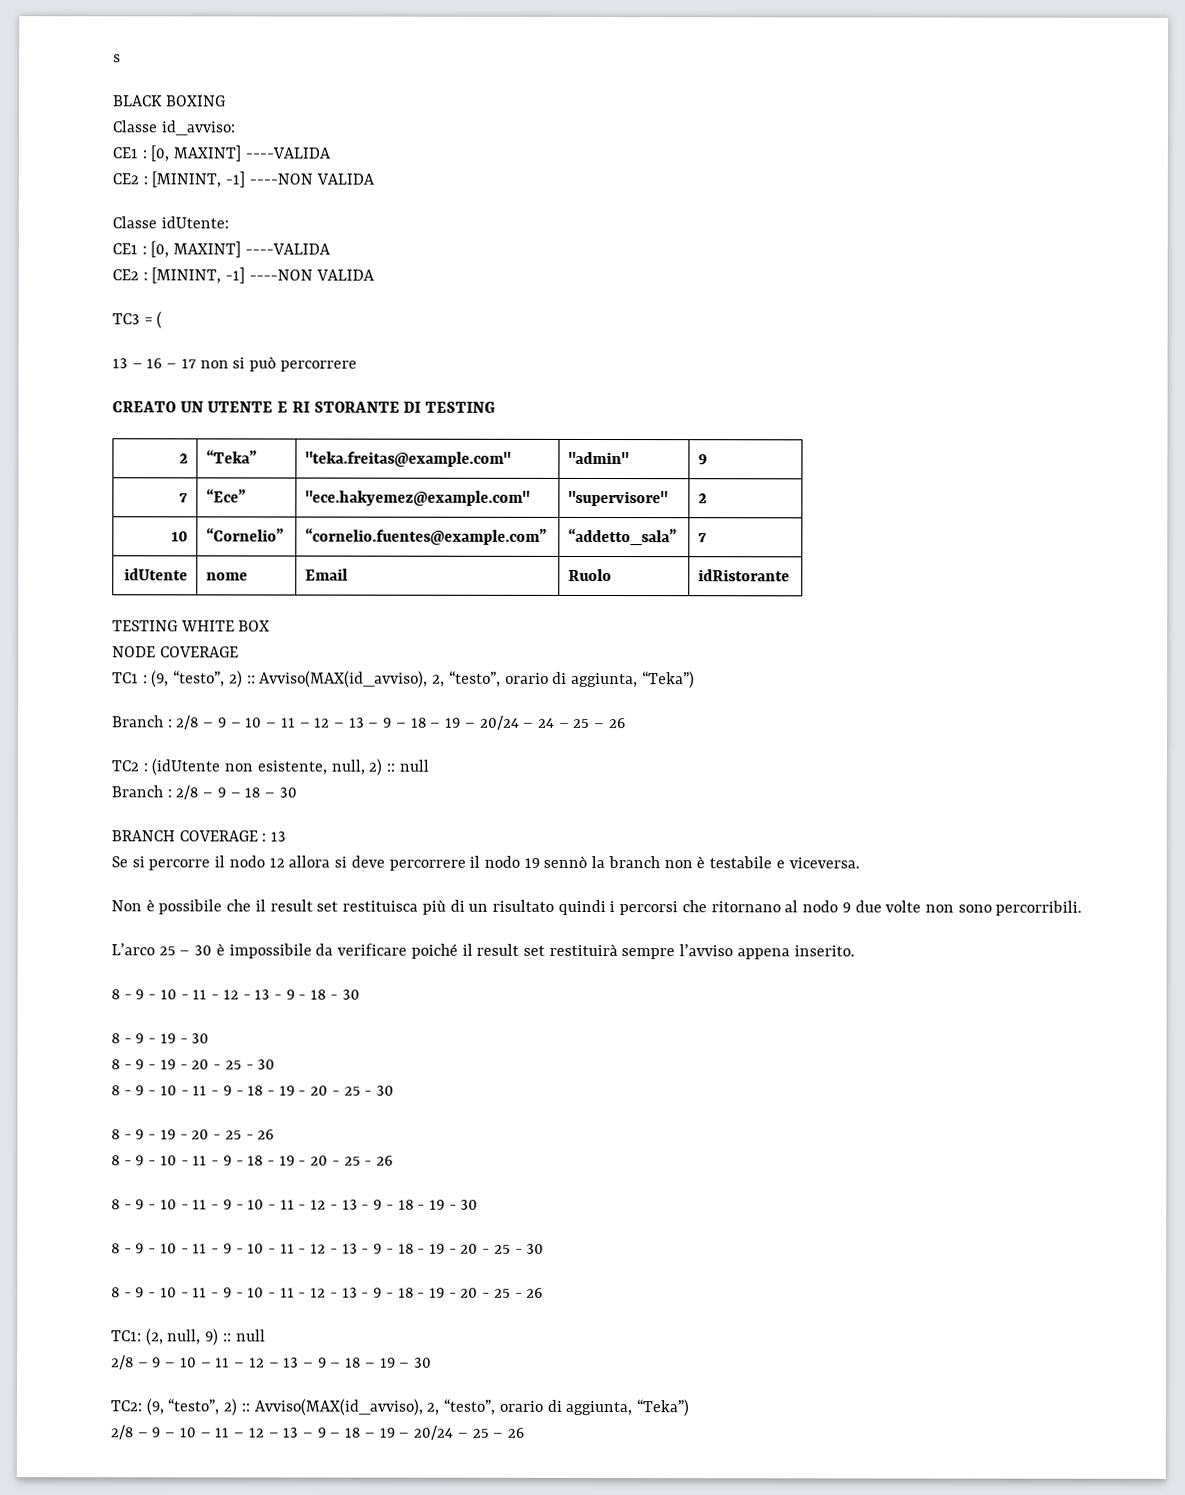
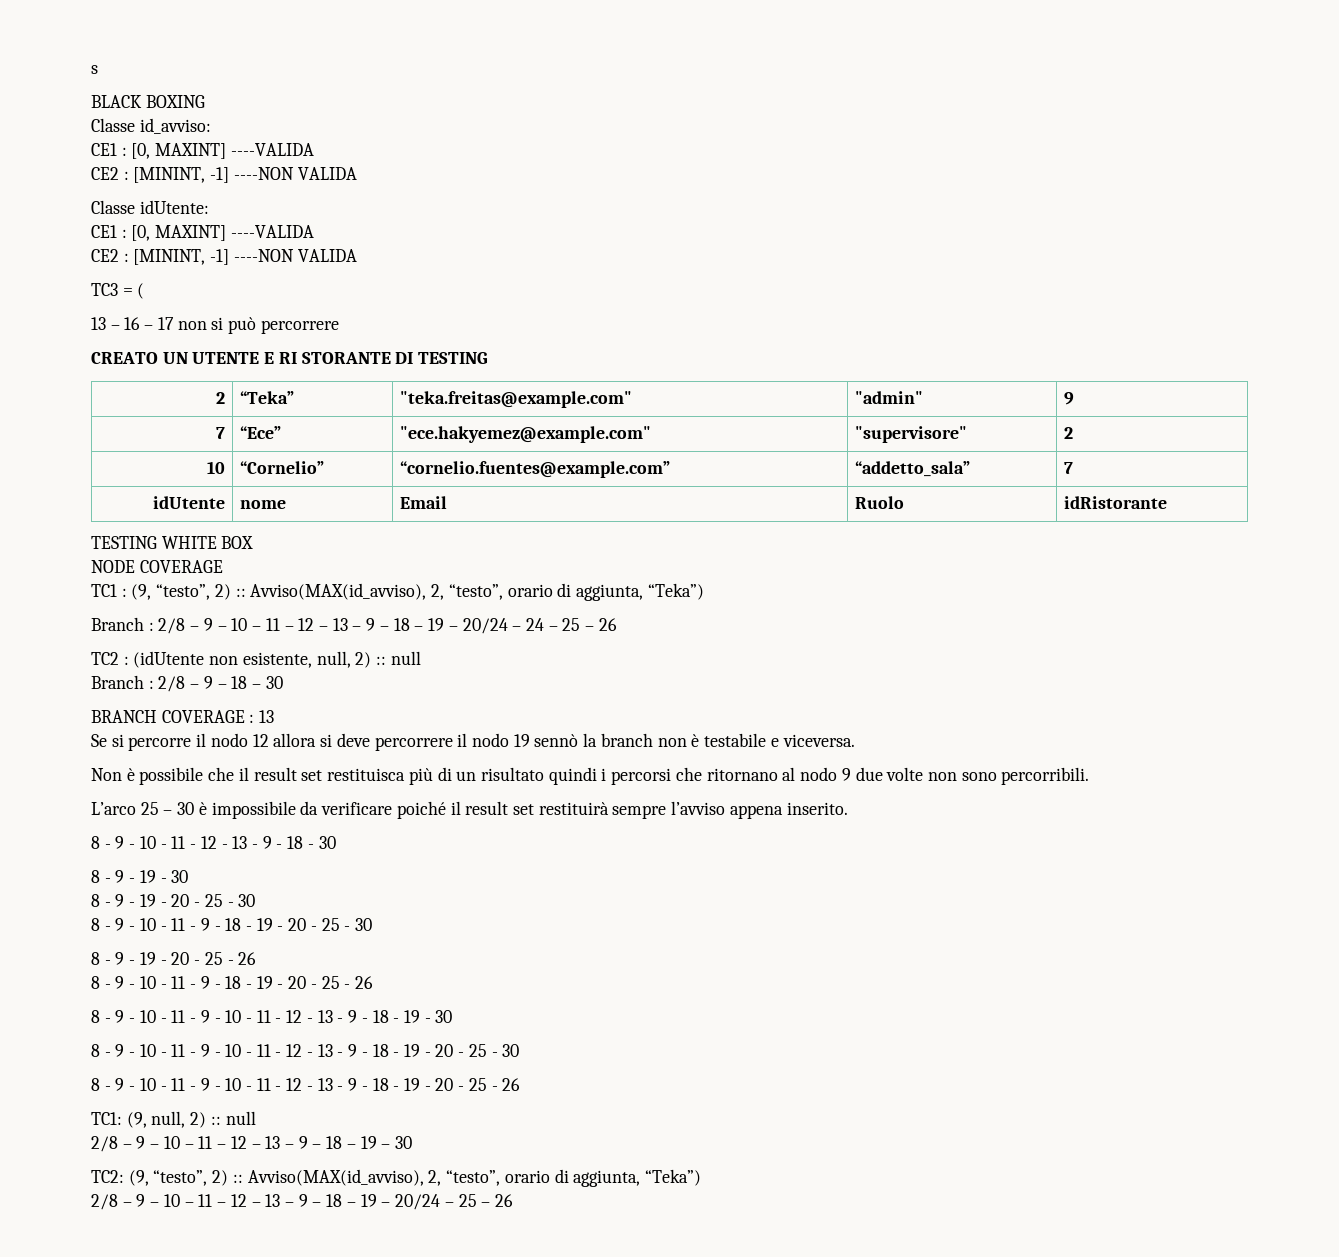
[145,1328,220,1346] (2, null, 9) -> [126,1111,207,1128] (9, null, 2)

